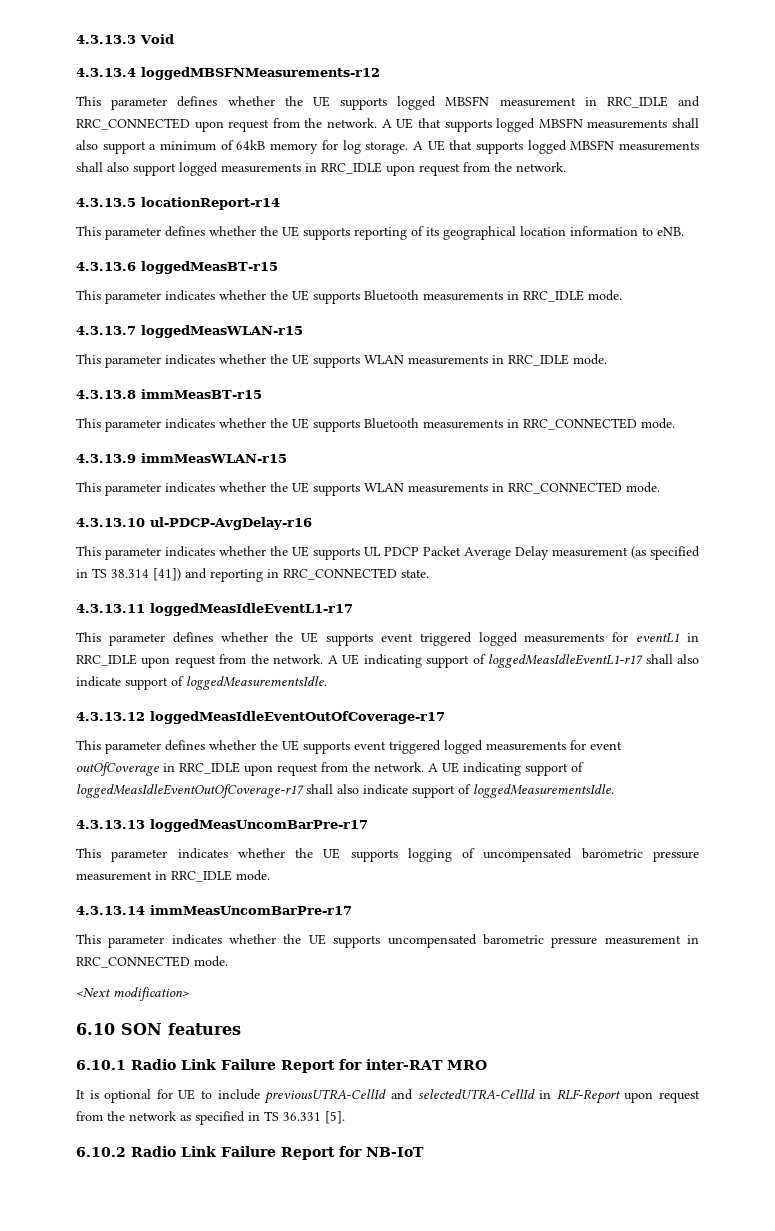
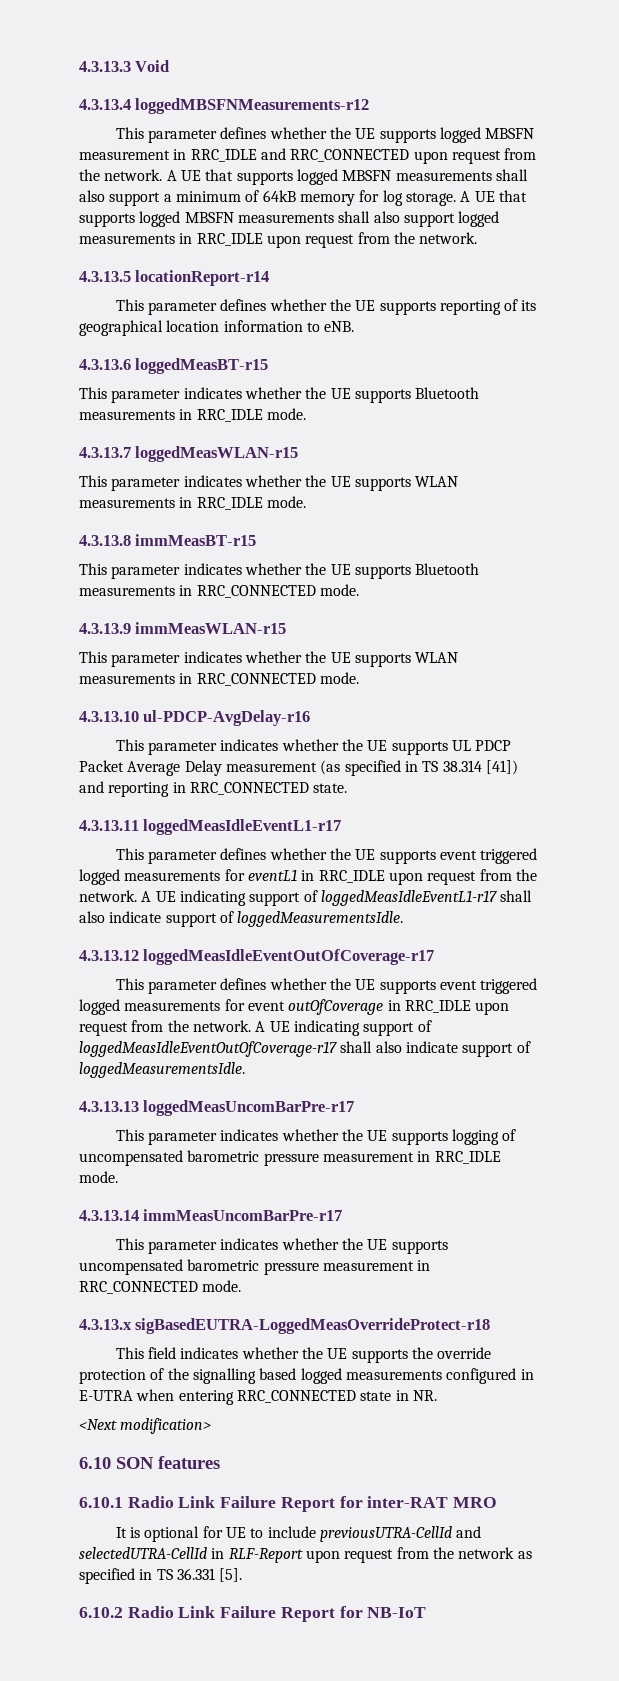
(228, 961) none -> [79,1318,491,1334] [115,1347,492,1363] [79,1368,534,1384] [79,1389,437,1405] // 4.3.13.x sigBasedEUTRA-LoggedMeasOverrideProtect-r18 // This field indicates whether the UE supports the override protection of the signalling based logged measurements configured in E-UTRA when entering RRC_CONNECTED state in NR.

